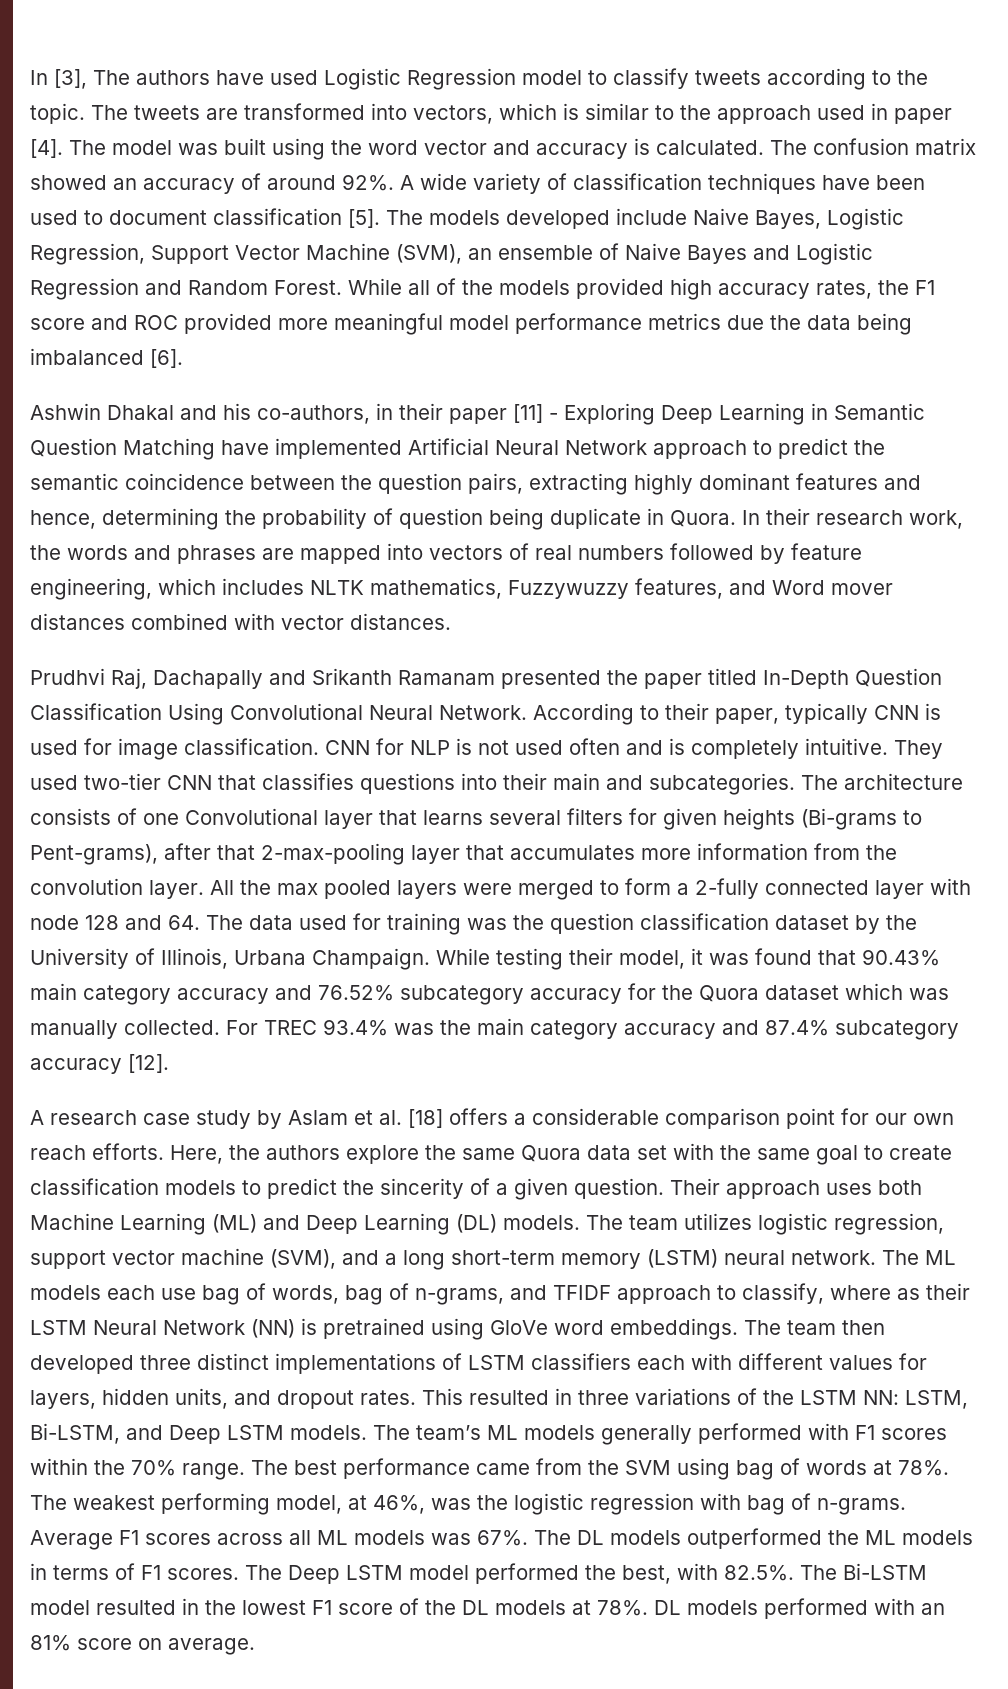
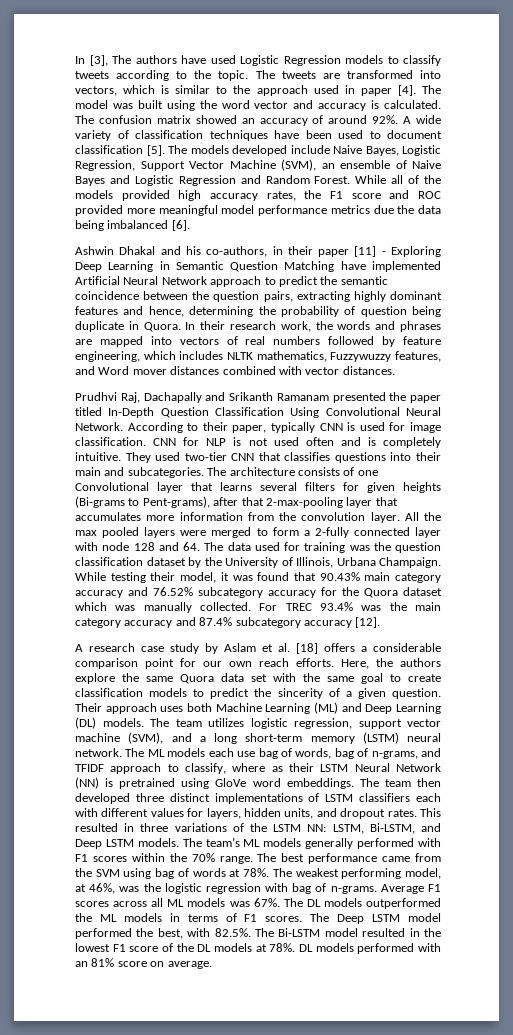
[522,70,582,85] model -> [345,55,383,64] models

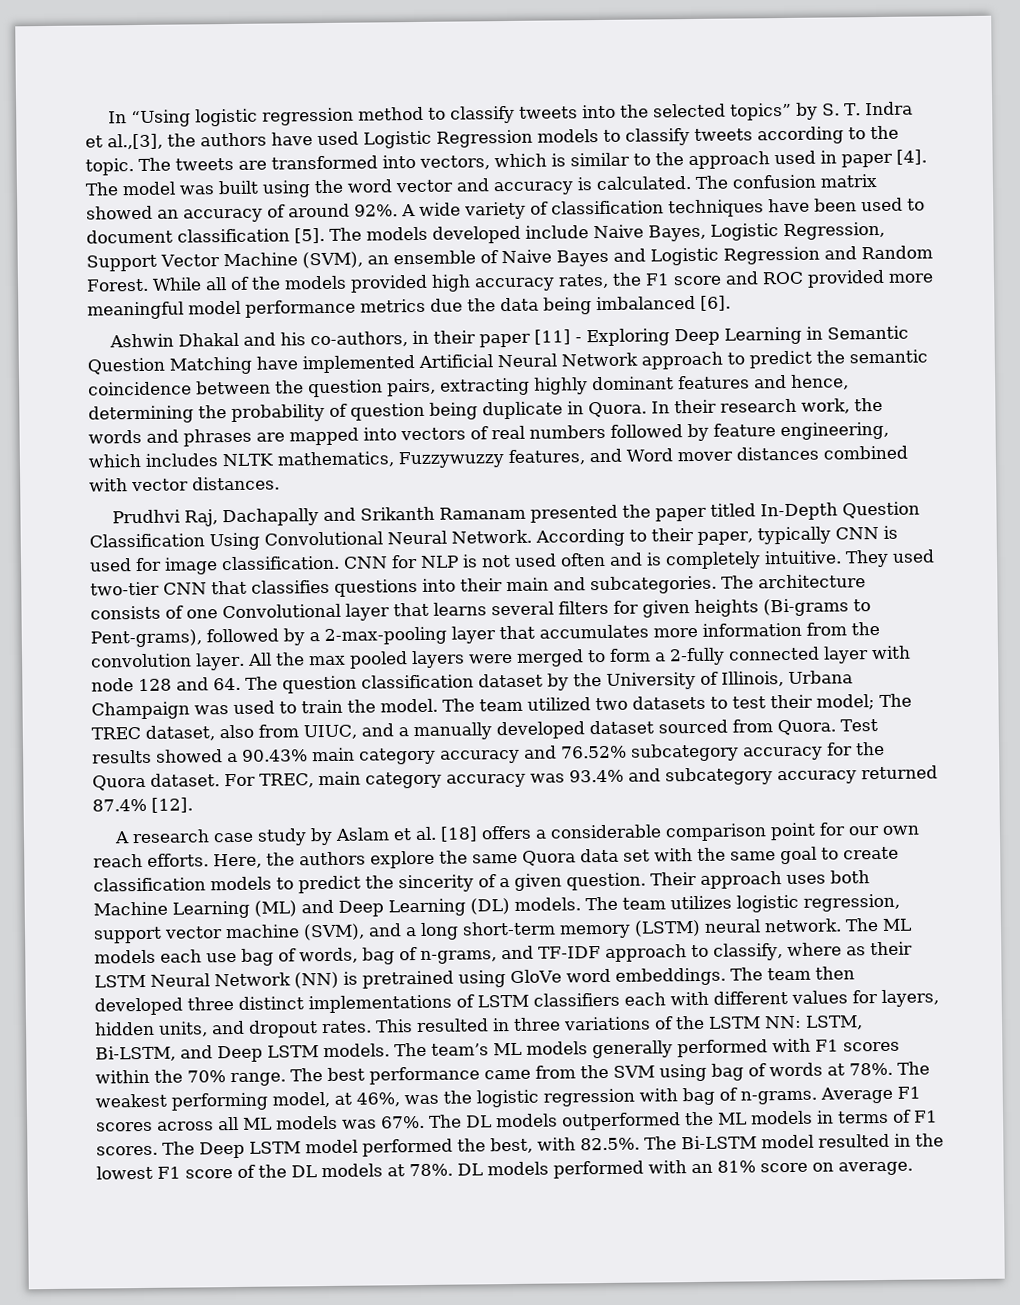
[75,55,131,66] In [3], The -> [107,101,913,128] [85,133,196,150] In “Using logistic regression method to classify tweets into the selected topics” by S. T. Indra et al.,[3], the
[213,497,264,506] after that -> [206,628,320,646] followed by a
[227,542,391,553] data used for training was the -> (278, 683) none
[379,557,441,568] [75,572,316,583] Champaign. While testing their model, it was found that -> [91,693,912,720] [91,719,878,741] [92,749,238,764] Champaign was used to train the model. The team utilized two datasets to test their model; The TREC dataset, also from UIUC, and a manually developed dataset sourced from Quora. Test results showed a
[403,587,442,596] [75,602,441,613] [75,617,352,628] dataset which was manually collected. For TREC 93.4% was the main category accuracy and 87.4% subcategory accuracy -> [150,765,938,789] [92,798,147,812] dataset. For TREC, main category accuracy was 93.4% and subcategory accuracy returned 87.4%
[75,764,104,772] TFIDF -> [538,946,601,959] TF-IDF

